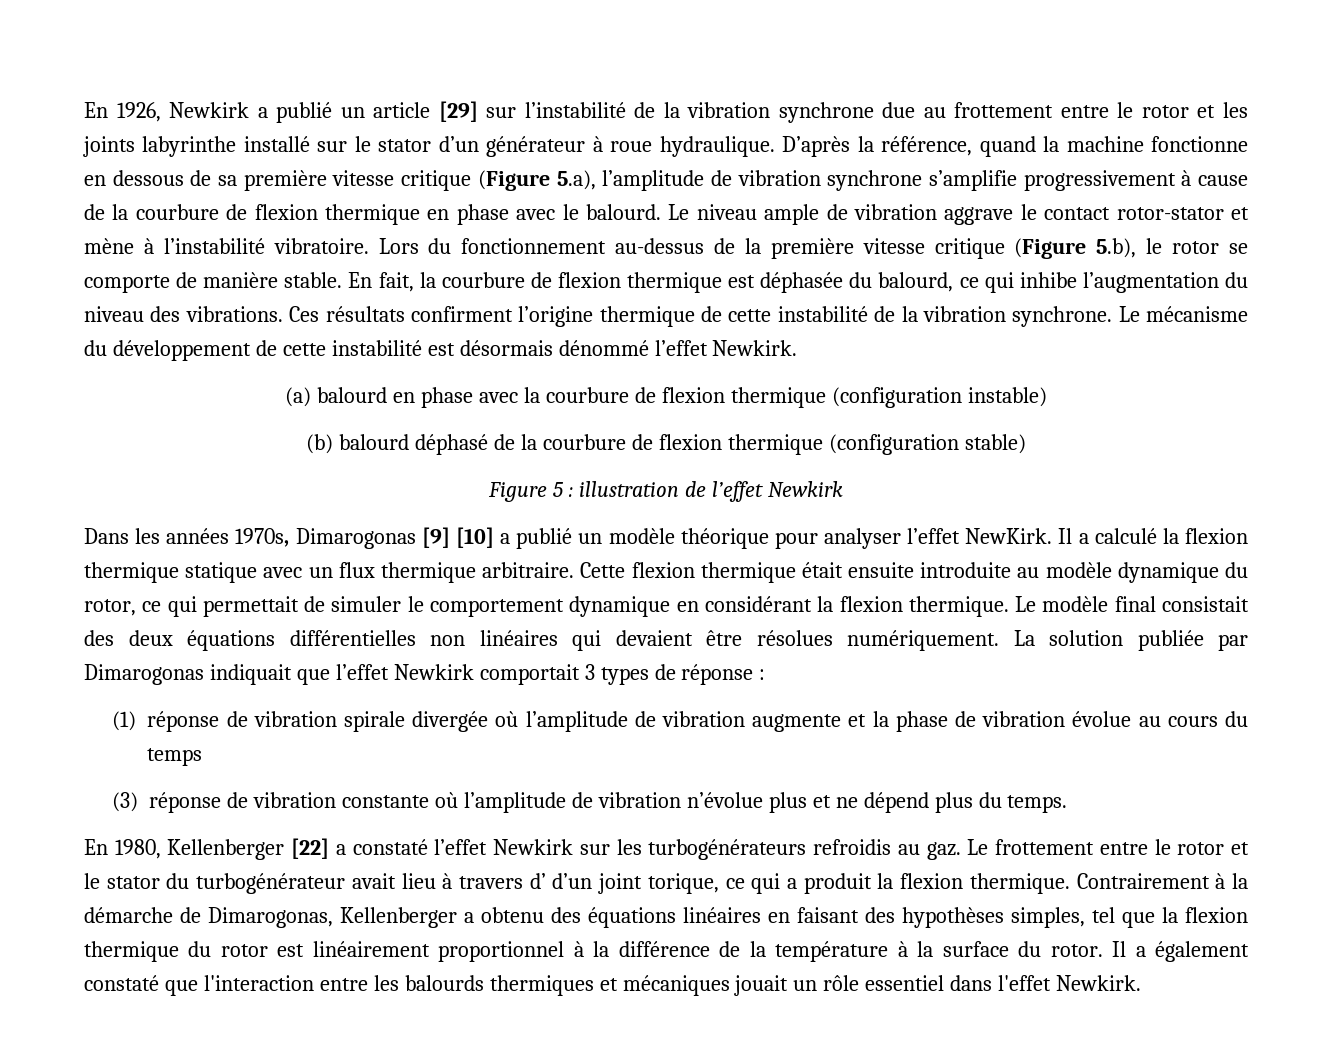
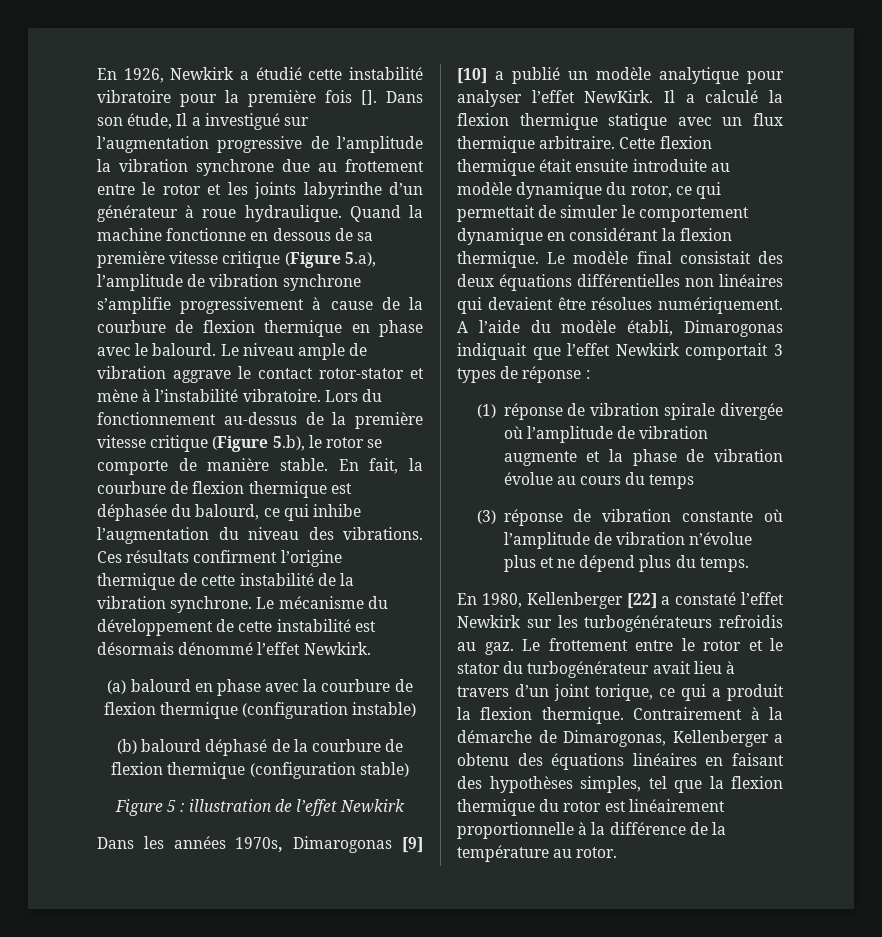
[276,101,656,123] publié un article [29] sur l’instabilité de -> [255,67,423,80] [97,90,423,107] [97,113,309,130] [97,136,423,153] étudié cette instabilité vibratoire pour la première fois []. Dans son étude, Il a investigué sur l’augmentation progressive de l’amplitude
[243,136,432,152] installé sur le stator -> (382, 190) none
[782,136,1036,157] D’après la référence, quand -> [349,205,401,222] Quand
[680,528,769,549] théorique -> [659,67,739,84] analytique
[1013,630,1248,651] La solution publiée par -> [457,320,674,336] A l’aide du modèle établi,
[529,873,546,889] d’ -> (509, 691) none
[438,941,565,962] proportionnel -> [457,822,574,839] proportionnelle
[897,941,1250,962] [84,975,1142,996] à la surface du rotor. Il a également constaté que l'interaction entre les balourds thermiques et mécaniques jouait un rôle essentiel dans l'effet Newkirk. -> [553,847,618,858] au rotor.

